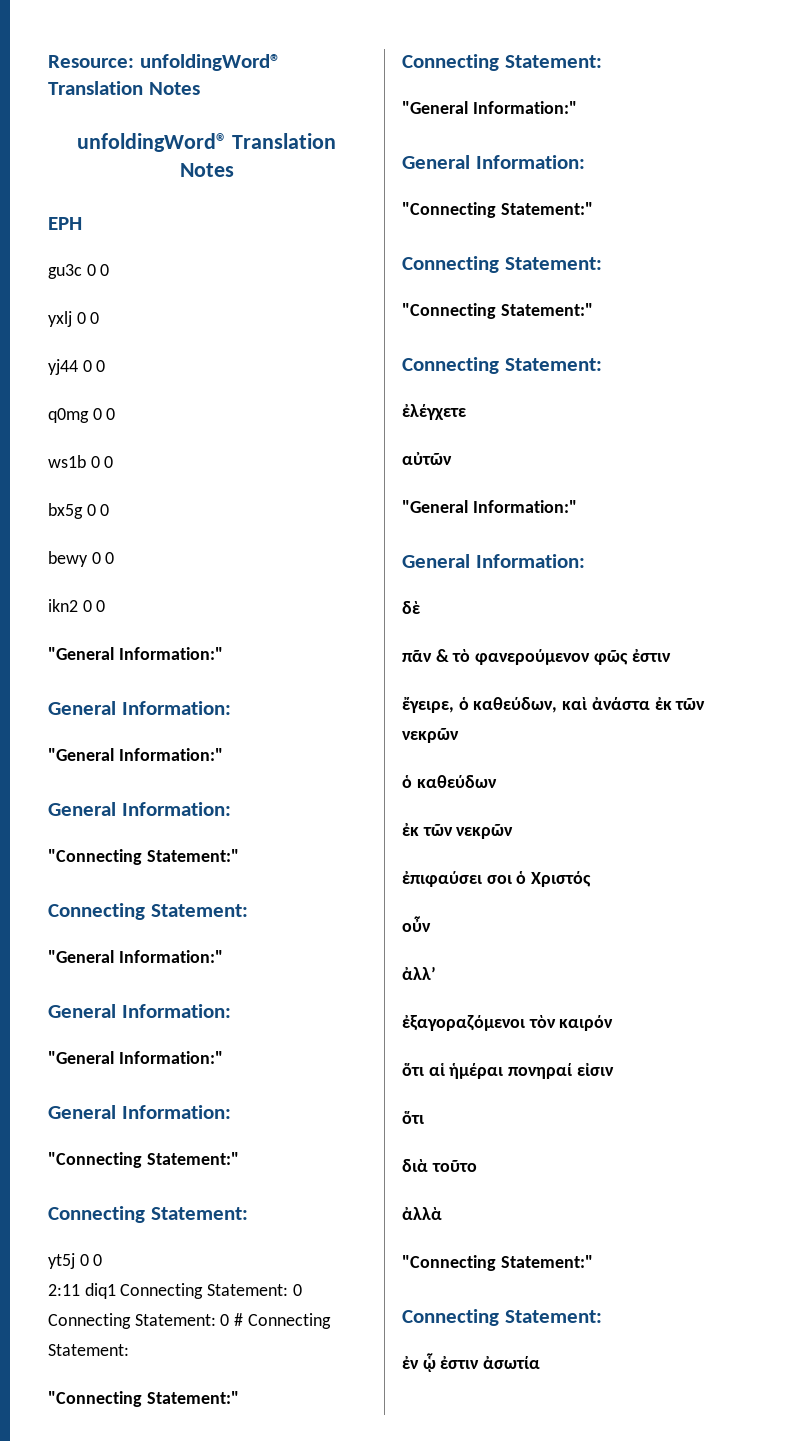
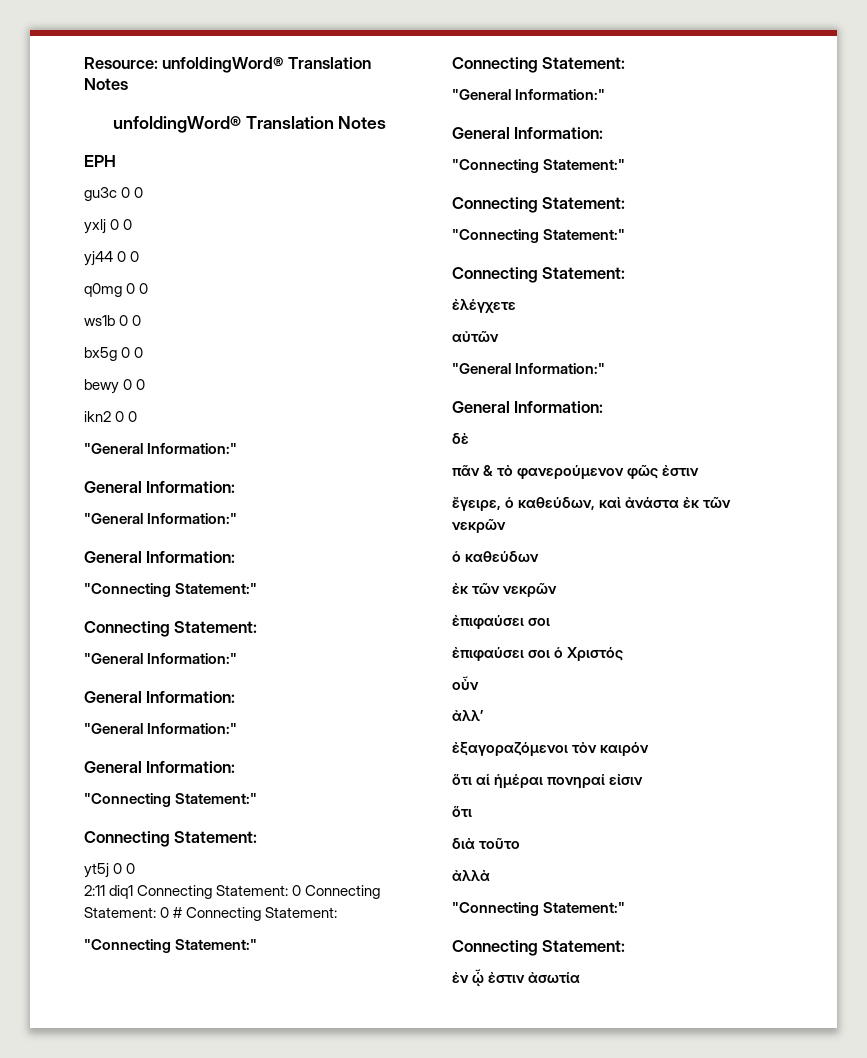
(512, 879) none -> [452,647,551,661] // ἐπιφαύσει σοι

